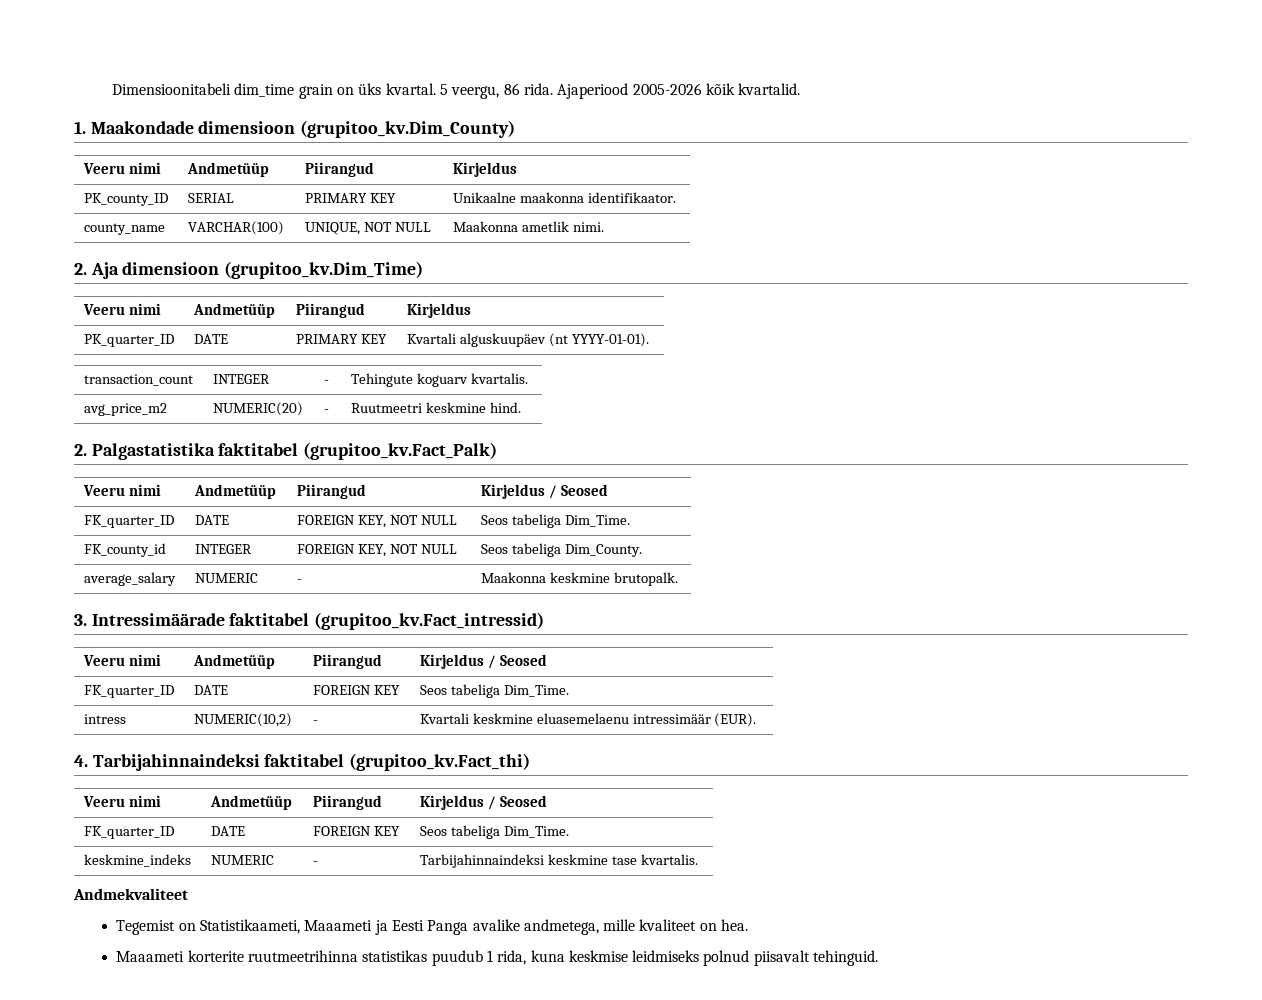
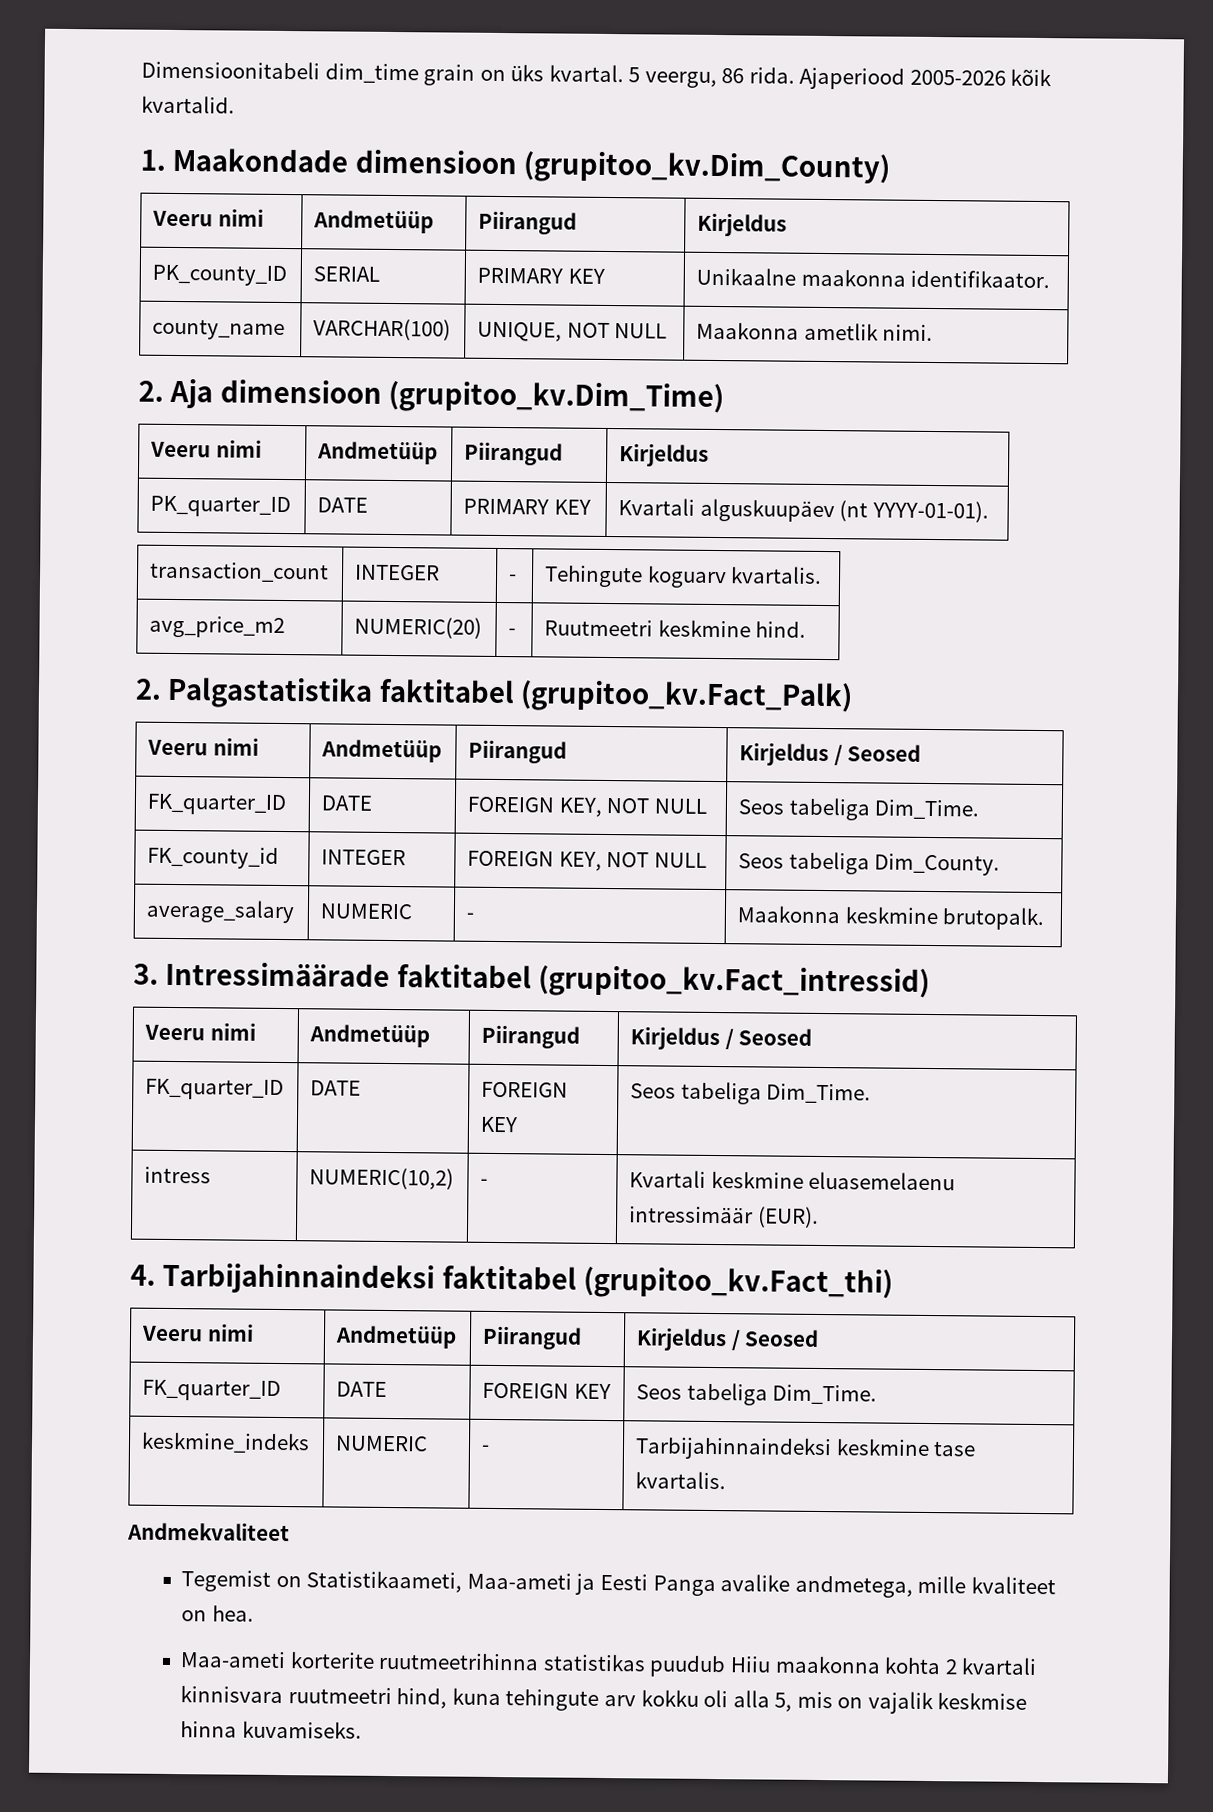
[304,920,373,931] Maaameti -> [466,1572,572,1590] Maa-ameti
[116,951,185,962] Maaameti -> [180,1651,287,1669] Maa-ameti
[486,950,879,966] 1 rida, kuna keskmise leidmiseks polnud piisavalt tehinguid. -> [730,1655,1038,1676] [180,1685,1028,1715] [180,1720,362,1739] Hiiu maakonna kohta 2 kvartali kinnisvara ruutmeetri hind, kuna tehingute arv kokku oli alla 5, mis on vajalik keskmise hinna kuvamiseks.

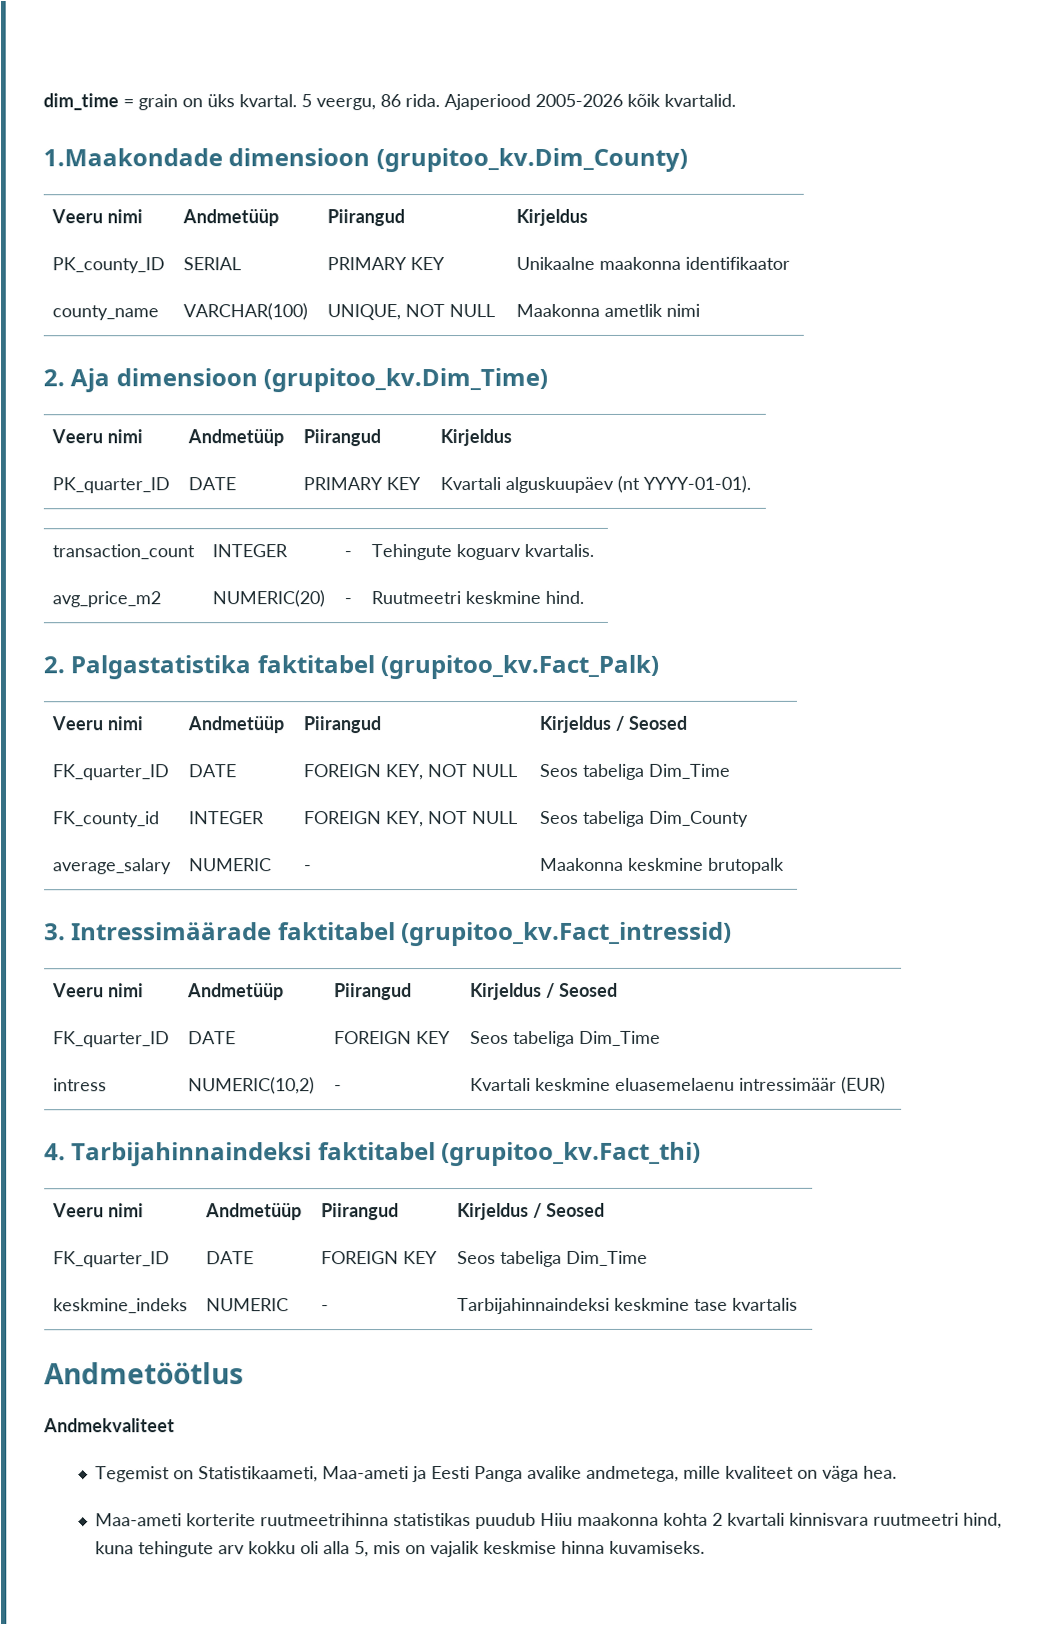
[141,60,419,84] Dimensioonitabeli dim_time -> [43,93,134,111] dim_time =
[140,147,349,173] 1. Maakondade -> [43,148,223,167] 1.Maakondade
[910,269,1051,289] identifikaator. -> [685,256,791,270] identifikaator
[882,324,934,341] nimi. -> [666,303,701,317] nimi
[874,799,980,820] Dim_Time. -> [648,763,731,779] Dim_Time
[874,853,1001,876] Dim_County. -> [648,810,750,827] Dim_County
[942,907,1045,931] brutopalk. -> [708,857,786,874] brutopalk
[766,1083,872,1104] Dim_Time. -> [579,1030,662,1046] Dim_Time
[757,1206,819,1228] (EUR). -> [841,1076,887,1094] (EUR)
[772,1384,878,1405] Dim_Time. -> [566,1250,649,1266] Dim_Time
[635,1471,727,1490] kvartalis. -> [732,1297,799,1311] [44,1362,244,1385] kvartalis // Andmetöötlus
(208, 1616) none -> [821,1465,859,1482] väga

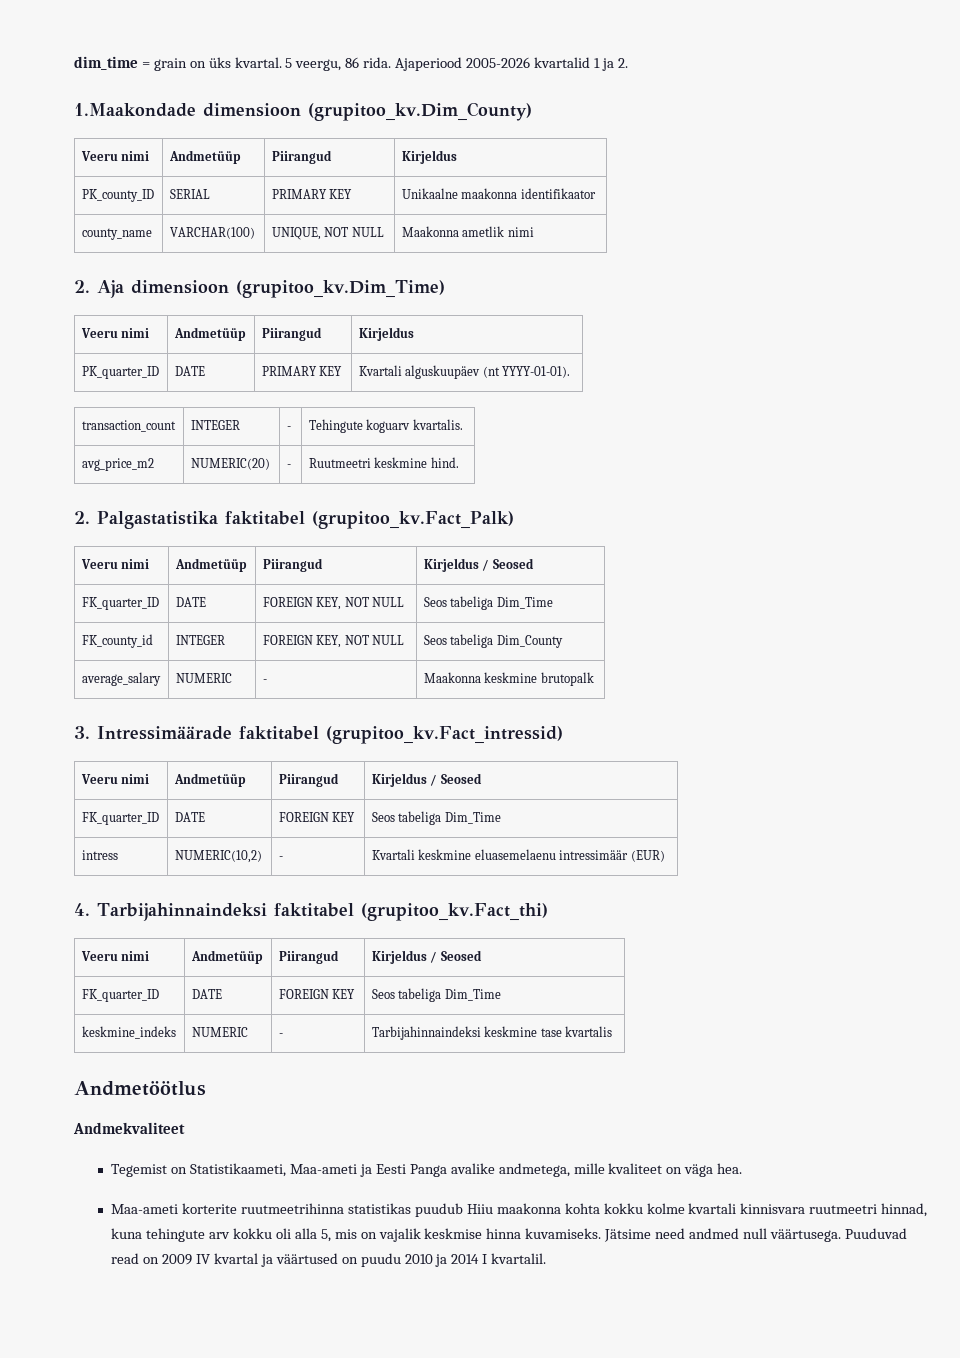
[627,93,736,107] kõik kvartalid. -> [533,57,628,71] kvartalid 1 ja 2.
[711,1512,723,1526] 2 -> [603,1203,685,1214] kokku kolme
[962,1512,1002,1529] hind, -> [881,1203,928,1217] hinnad,
(705, 1547) none -> [604,1228,907,1242] [111,1253,547,1267] Jätsime need andmed null väärtusega. Puuduvad read on 2009 IV kvartal ja väärtused on puudu 2010 ja 2014 I kvartalil.

